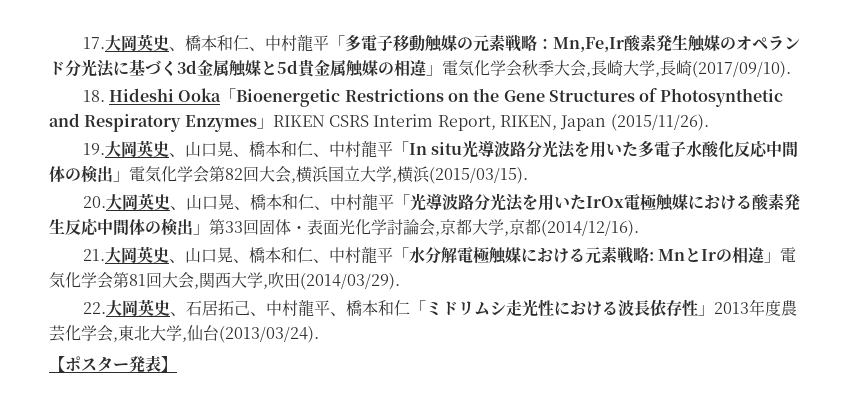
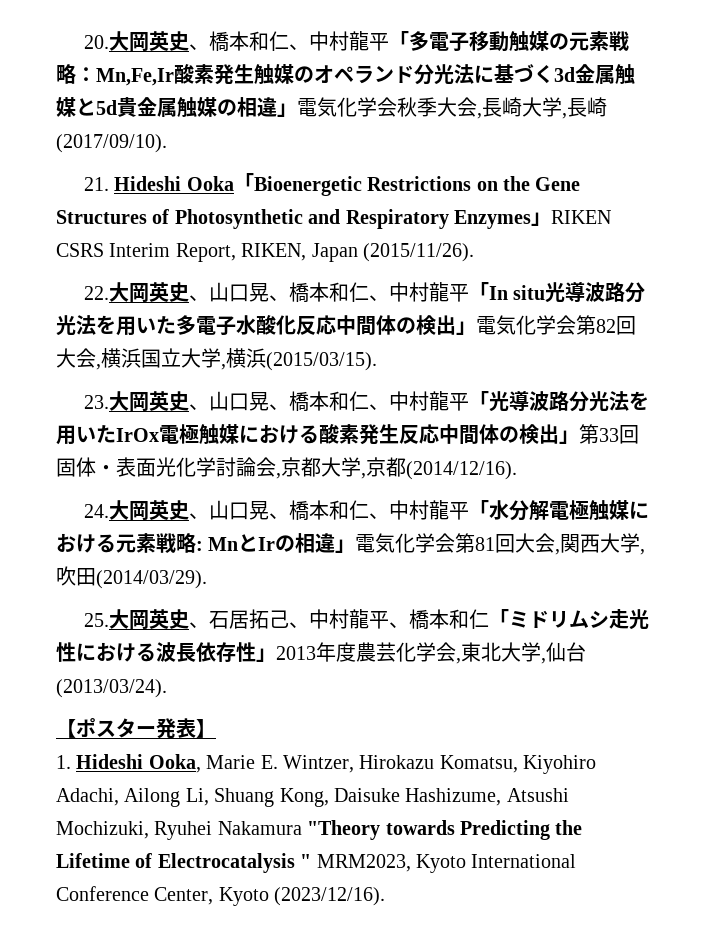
[82,37,105,49] 17. -> [84,35,110,49] 20.
[82,90,105,102] 18. -> [84,177,110,191] 21.
[82,143,105,155] 19. -> [84,286,110,300] 22.
[82,196,106,208] 20. -> [84,395,110,409] 23.
[82,249,105,261] 21. -> [84,504,110,518] 24.
[82,302,106,314] 22. -> [84,613,110,627] 25.
(177, 364) none -> [56,754,597,774] [56,788,569,807] [56,820,583,840] [56,853,577,873] [56,886,386,906] // 1. Hideshi Ooka, Marie E. Wintzer, Hirokazu Komatsu, Kiyohiro Adachi, Ailong Li, Shuang Kong, Daisuke Hashizume, Atsushi Mochizuki, Ryuhei Nakamura "Theory towards Predicting the Lifetime of Electrocatalysis " MRM2023, Kyoto International Conference Center, Kyoto (2023/12/16).

